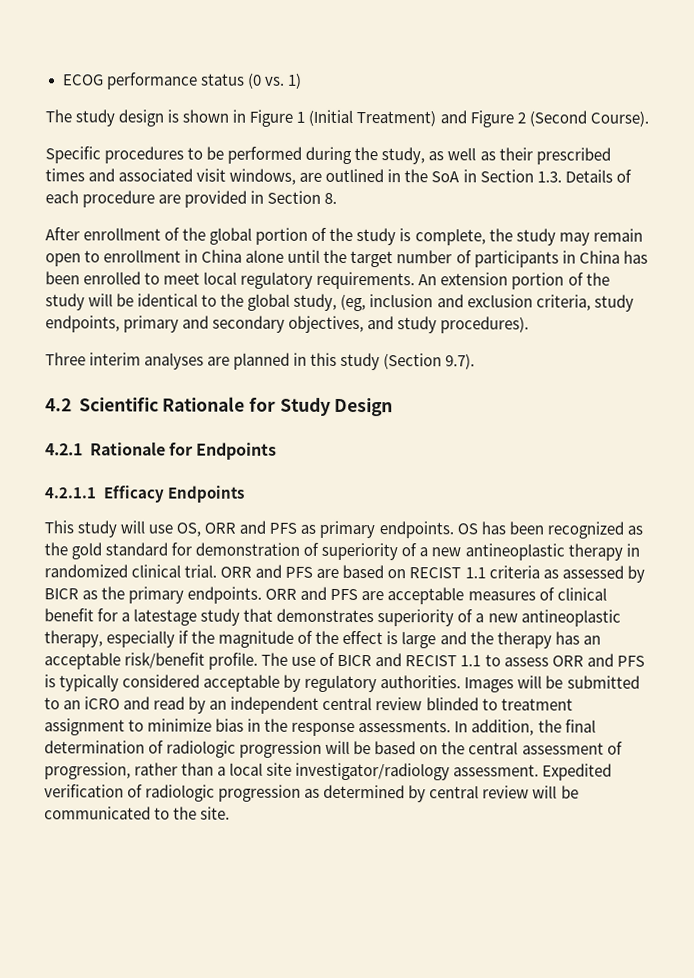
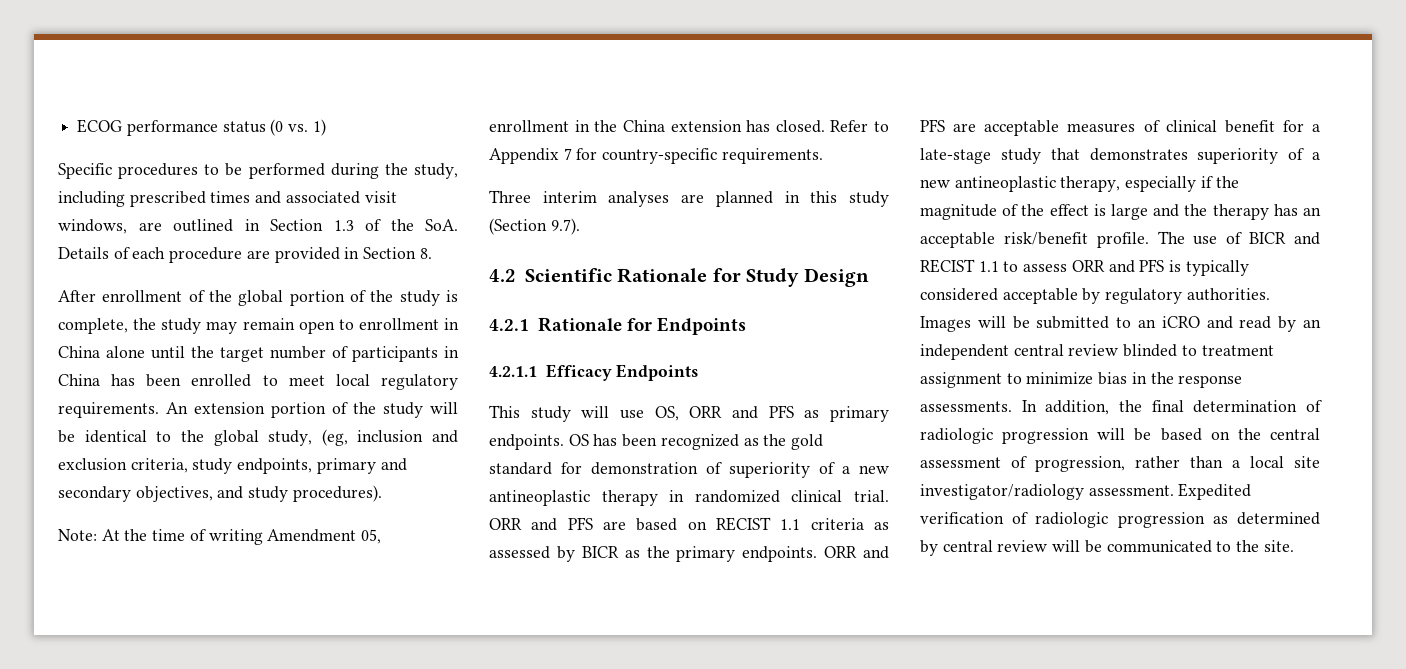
[45,109,649,128] // The study design is shown in Figure 1 (Initial Treatment) and Figure 2 (Second Course). -> (326, 127) none
[428,147,533,161] as well as their -> [58,191,125,207] including
[404,169,562,183] the SoA in Section 1.3. -> [270,219,458,231] Section 1.3 of the SoA.
(530, 325) none -> [58,529,382,545] [489,120,889,133] [489,148,823,164] // Note: At the time of writing Amendment 05, enrollment in the China extension has closed. Refer to Appendix 7 for country-specific requirements.
[133,608,198,626] latestage -> [920,148,991,164] late-stage

